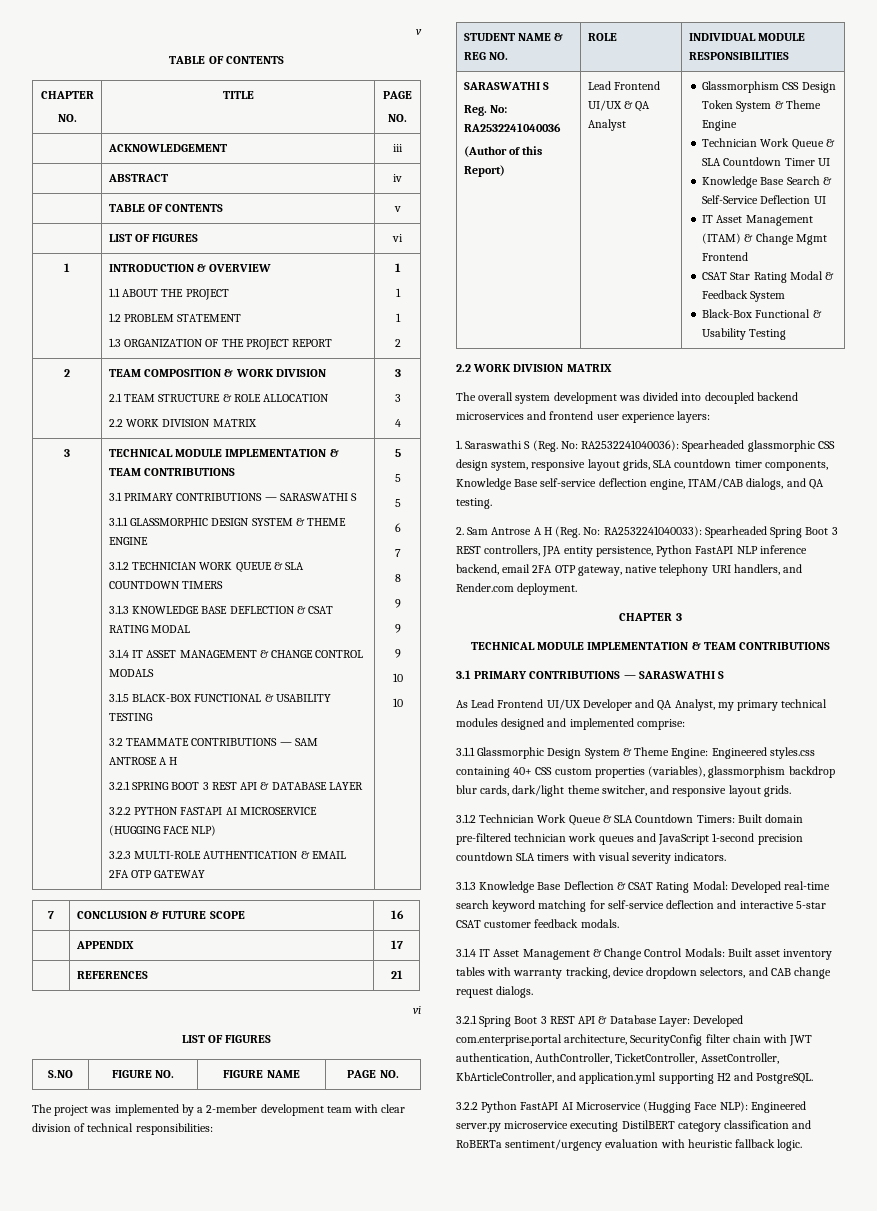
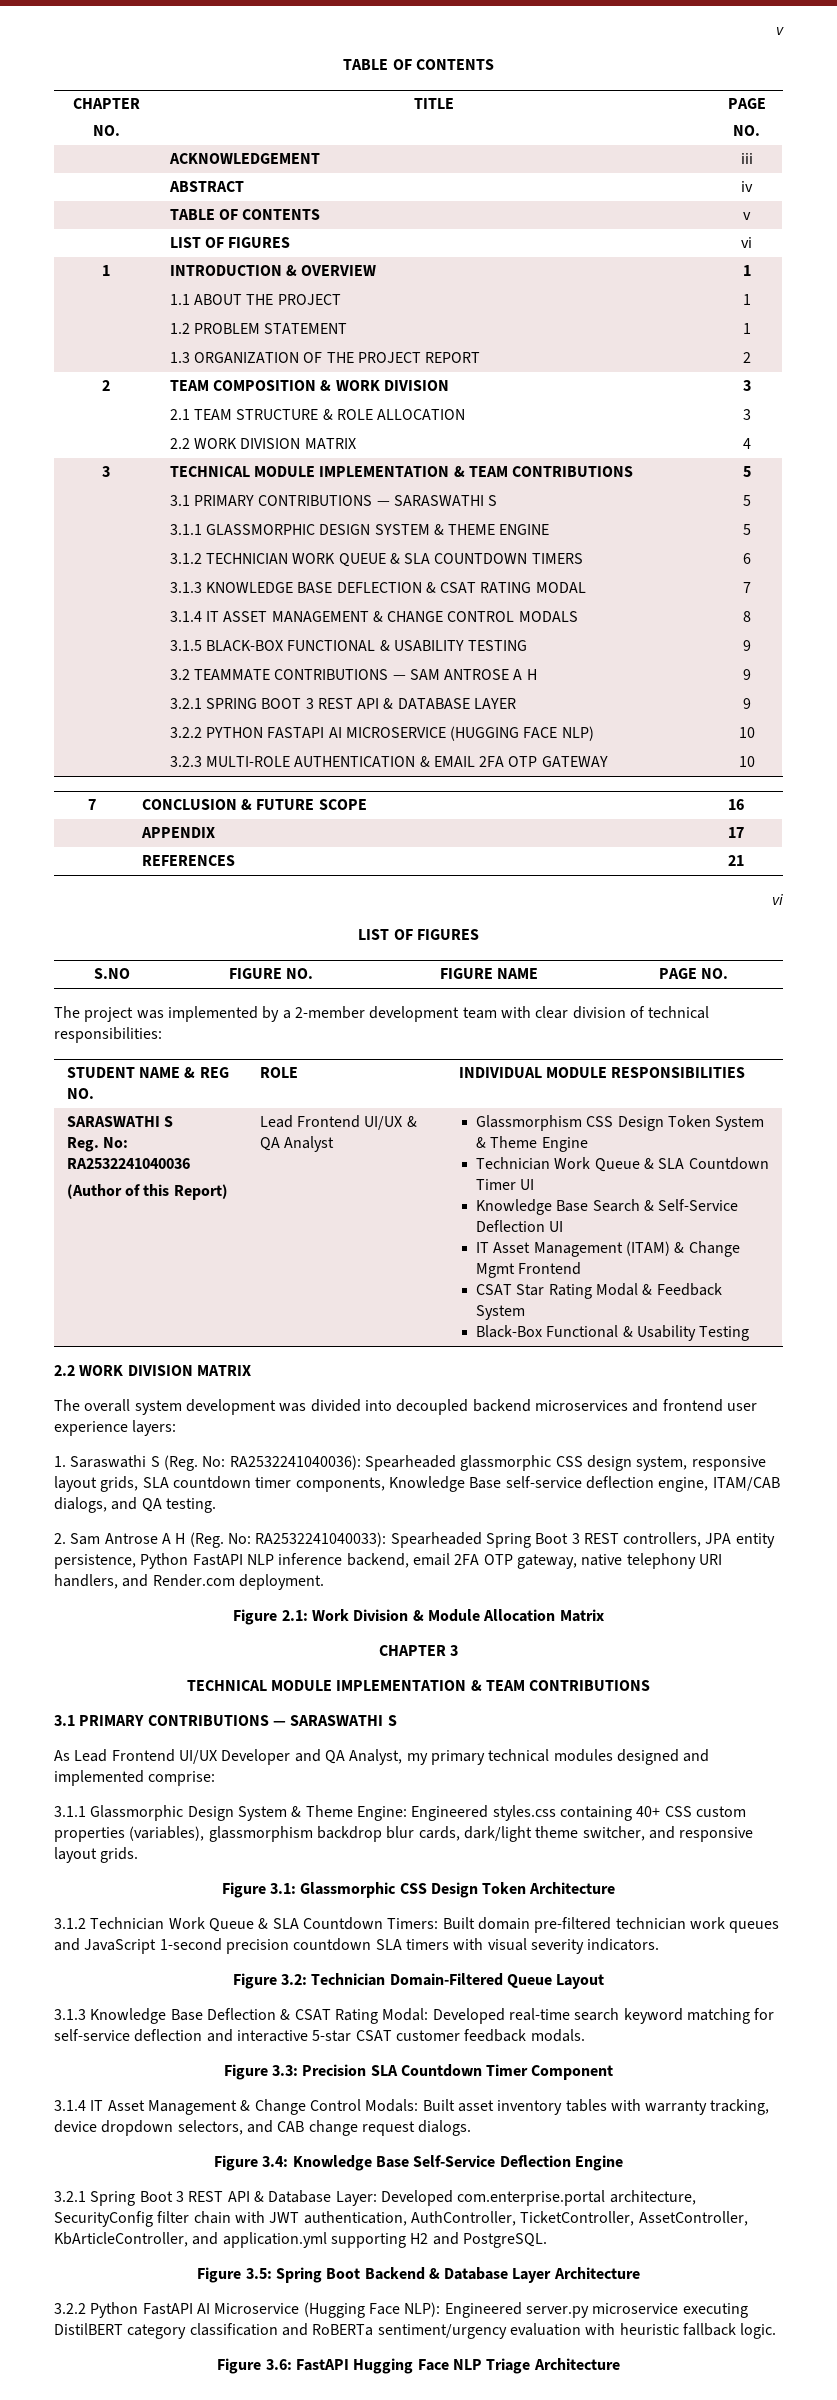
(578, 589) none -> [233,1609,604,1625] // Figure 2.1: Work Division & Module Allocation Matrix
(791, 791) none -> [221,1882,616,1898] // Figure 3.1: Glassmorphic CSS Design Token Architecture
(727, 856) none -> [232,1973,605,1989] // Figure 3.2: Technician Domain-Filtered Queue Layout
(619, 923) none -> [223,2064,614,2080] // Figure 3.3: Precision SLA Countdown Timer Component
(534, 992) none -> [214,2155,623,2171] // Figure 3.4: Knowledge Base Self-Service Deflection Engine
(814, 1078) none -> [197,2267,640,2283] // Figure 3.5: Spring Boot Backend & Database Layer Architecture
(803, 1145) none -> [217,2358,620,2374] // Figure 3.6: FastAPI Hugging Face NLP Triage Architecture

